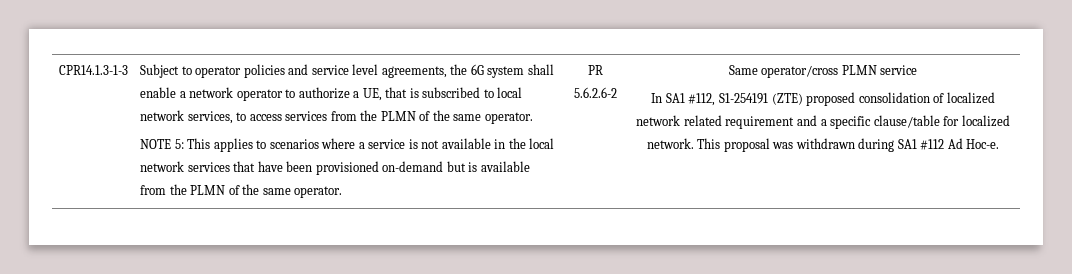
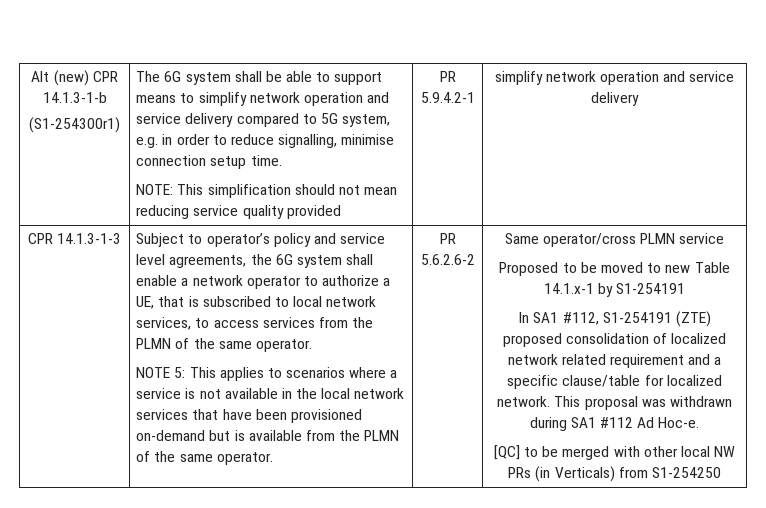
[59,65,128,75] CPR14.1.3-1-3 -> [31,70,118,86] [42,92,107,103] [29,117,120,133] [136,71,383,85] [136,92,390,106] [136,113,391,127] [136,134,395,148] [136,155,282,169] [136,184,398,198] [136,205,341,219] [439,71,456,82] [420,92,475,103] [494,71,735,85] [591,92,639,106] [27,233,122,244] Alt (new) CPR 14.1.3-1-b // (S1-254300r1) | The 6G system shall be able to support means to simplify network operation and service delivery compared to 5G system, e.g. in order to reduce signalling, minimise connection setup time. // NOTE: This simplification should not mean reducing service quality provided | PR 5.9.4.2-1 | simplify network operation and service delivery // CPR 14.1.3-1-3
[195,64,285,78] operator policies -> [206,233,311,247] operator’s policy
(918, 70) none -> [499,262,730,276] [543,283,686,297] // Proposed to be moved to new Table 14.1.x-1 by S1-254191
(1000, 144) none -> [493,445,736,460] [508,466,721,482] // [QC] to be merged with other local NW PRs (in Verticals) from S1-254250

